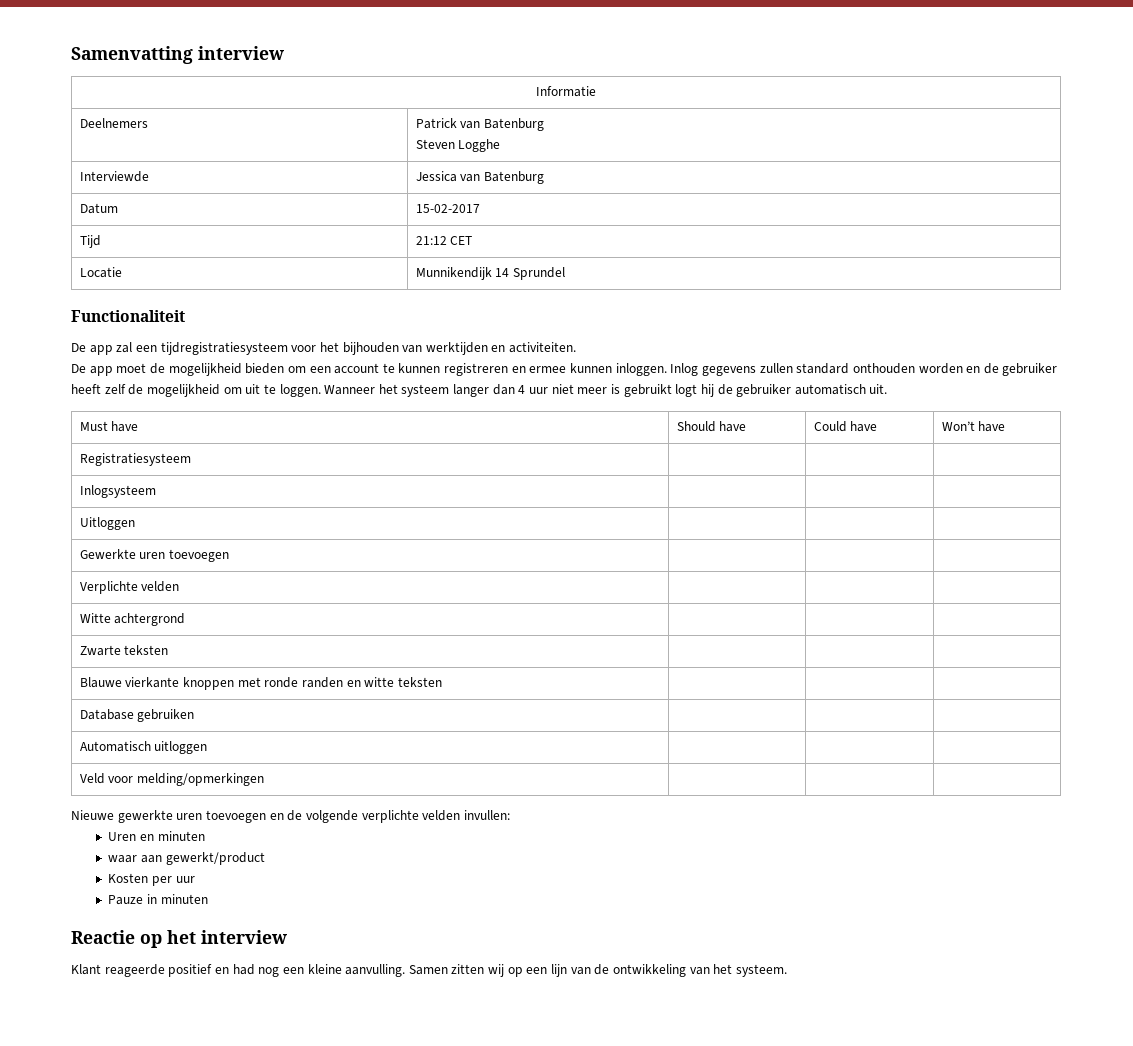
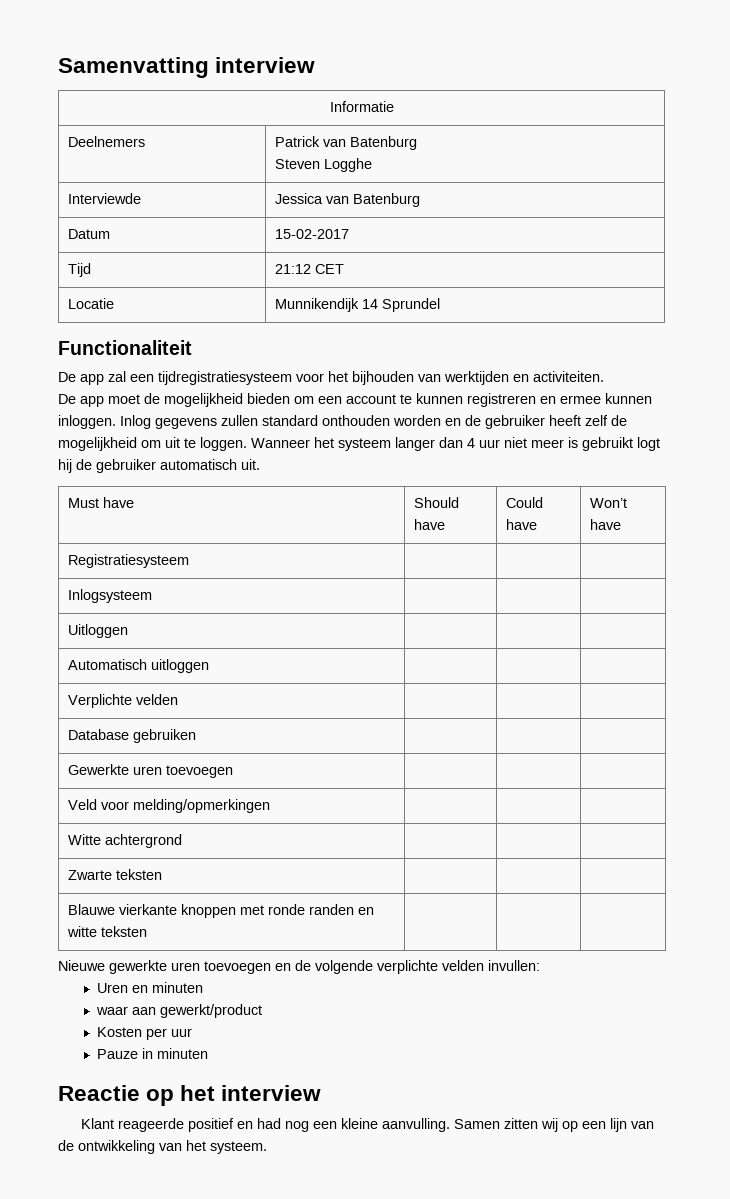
(135, 523) none -> [67,659,209,673] [67,694,178,708] [67,729,196,743] // Automatisch uitloggen | | | // Verplichte velden | | | // Database gebruiken | | |
[79,581,180,594] Verplichte velden -> [67,799,270,813] Veld voor melding/opmerkingen
[79,709,195,722] [79,741,208,754] [79,773,265,786] // Database gebruiken | | | // Automatisch uitloggen | | | // Veld voor melding/opmerkingen | | | -> (147, 931) none

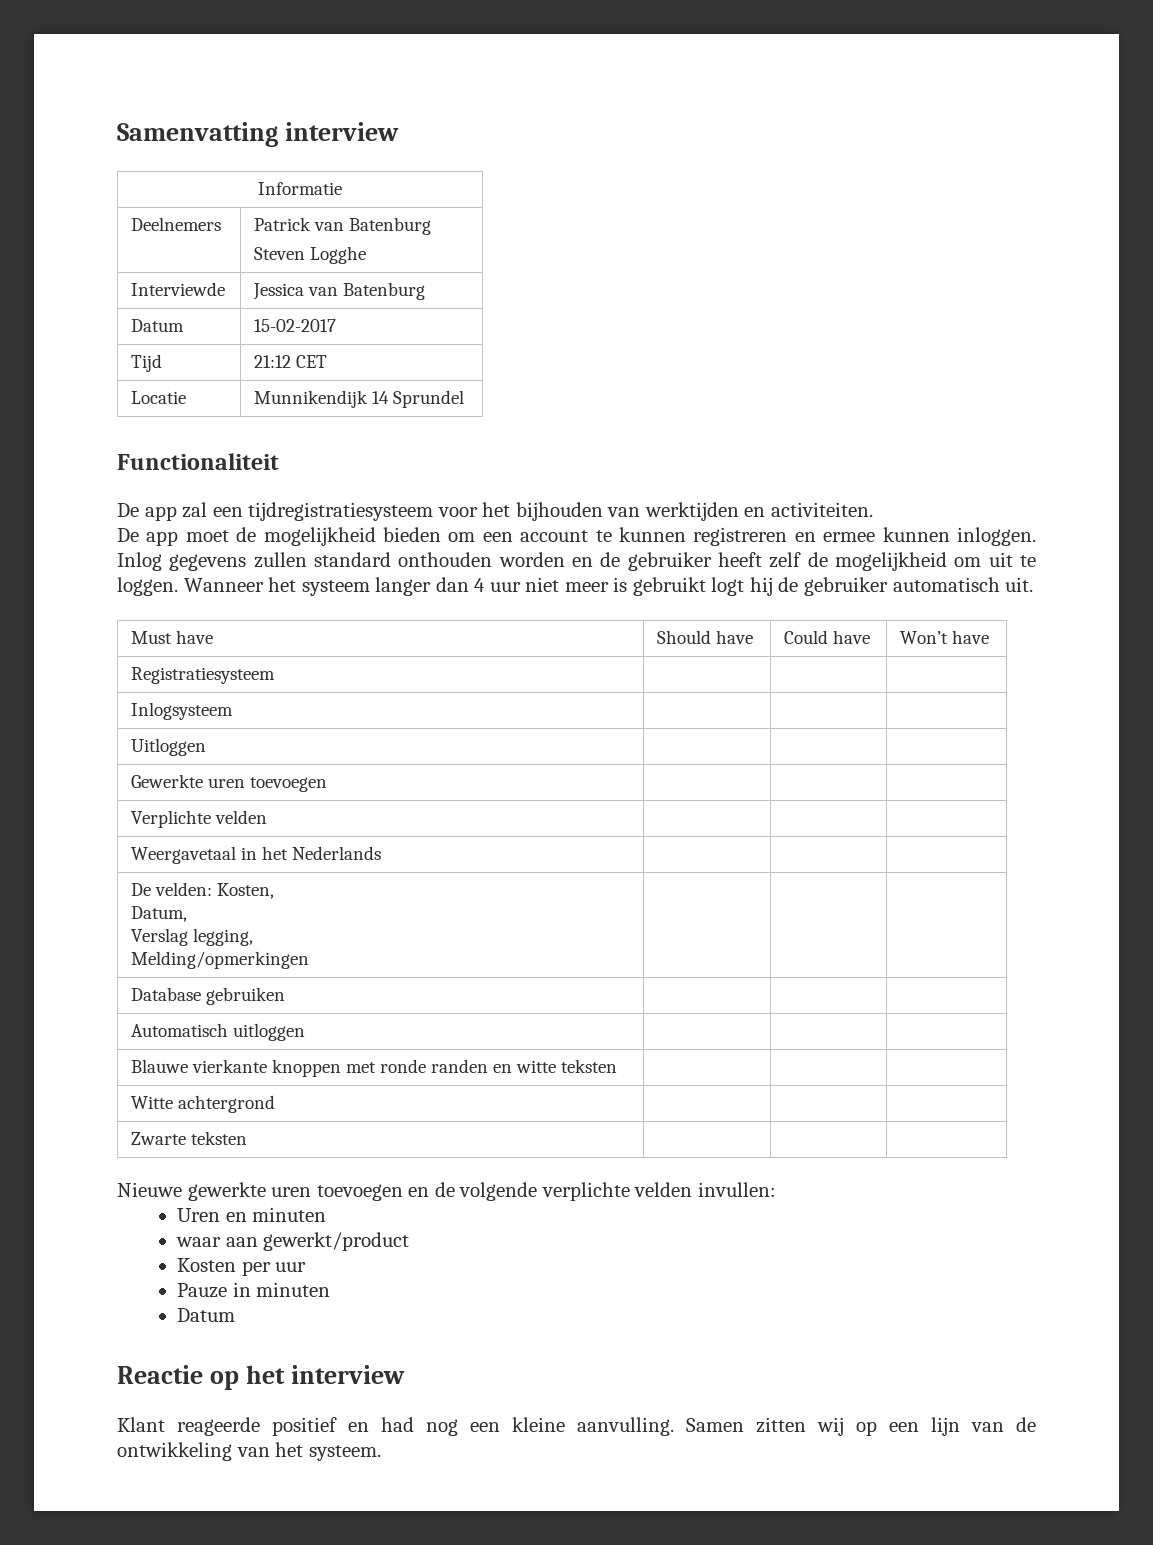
[67,659,209,673] Automatisch uitloggen -> [131,774,328,792] Gewerkte uren toevoegen
[67,729,196,743] [67,764,233,778] [67,799,270,813] [67,834,182,848] [67,869,162,880] Database gebruiken | | | // Gewerkte uren toevoegen | | | // Veld voor melding/opmerkingen | | | // Witte achtergrond | | | // Zwarte teksten -> [131,846,382,864] [131,882,275,899] [131,906,188,922] [131,928,254,946] [131,951,310,969] [131,987,286,1005] [131,1023,306,1041] Weergavetaal in het Nederlands | | | // De velden: Kosten, // Datum, // Verslag legging, // Melding/opmerkingen | | | // Database gebruiken | | | // Automatisch uitloggen
(147, 931) none -> [131,1095,276,1113] [131,1131,248,1145] // Witte achtergrond | | | // Zwarte teksten | | |
(208, 1053) none -> [177,1308,236,1322] // Datum

